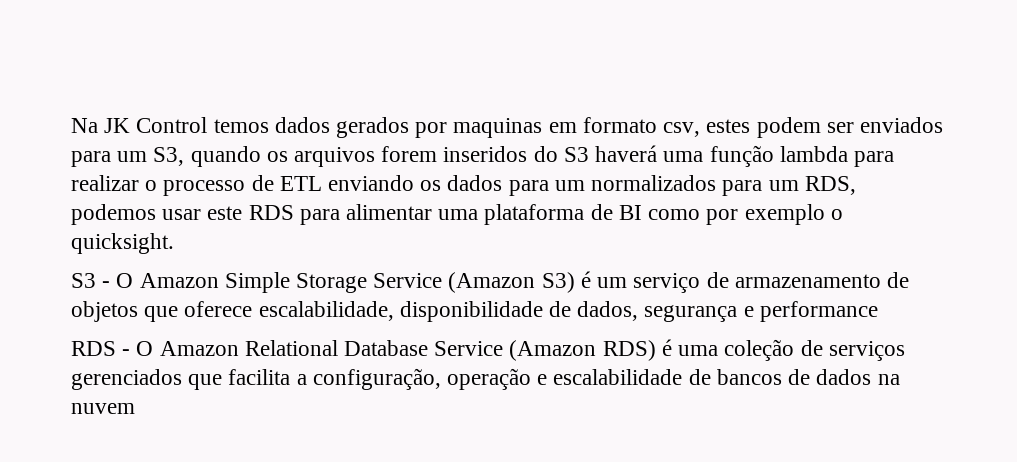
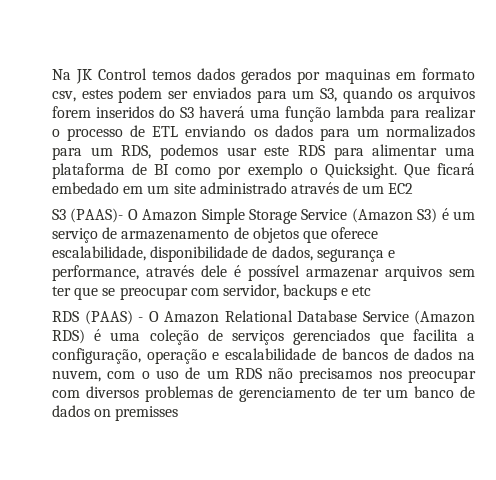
[71,233,174,254] [71,273,111,288] quicksight. // S3 - -> [324,163,475,179] [52,182,414,194] [52,208,124,223] Quicksight. Que ficará embedado em um site administrado através de um EC2 // S3 (PAAS)-
[759,301,878,322] [71,341,116,356] performance // RDS -> [52,265,475,281] [52,284,372,300] [52,310,133,325] performance, através dele é possível armazenar arquivos sem ter que se preocupar com servidor, backups e etc // RDS (PAAS)
[71,403,135,414] nuvem -> [52,367,477,383] [52,386,475,402] [52,405,179,421] nuvem, com o uso de um RDS não precisamos nos preocupar com diversos problemas de gerenciamento de ter um banco de dados on premisses

